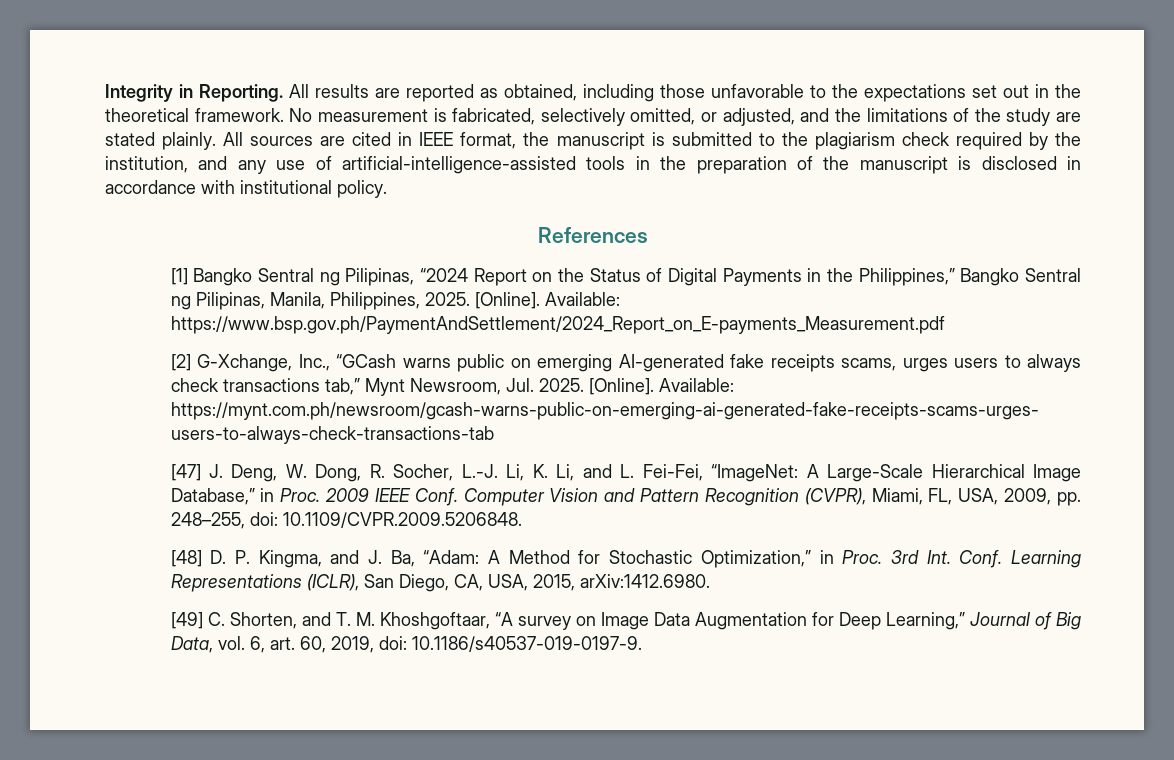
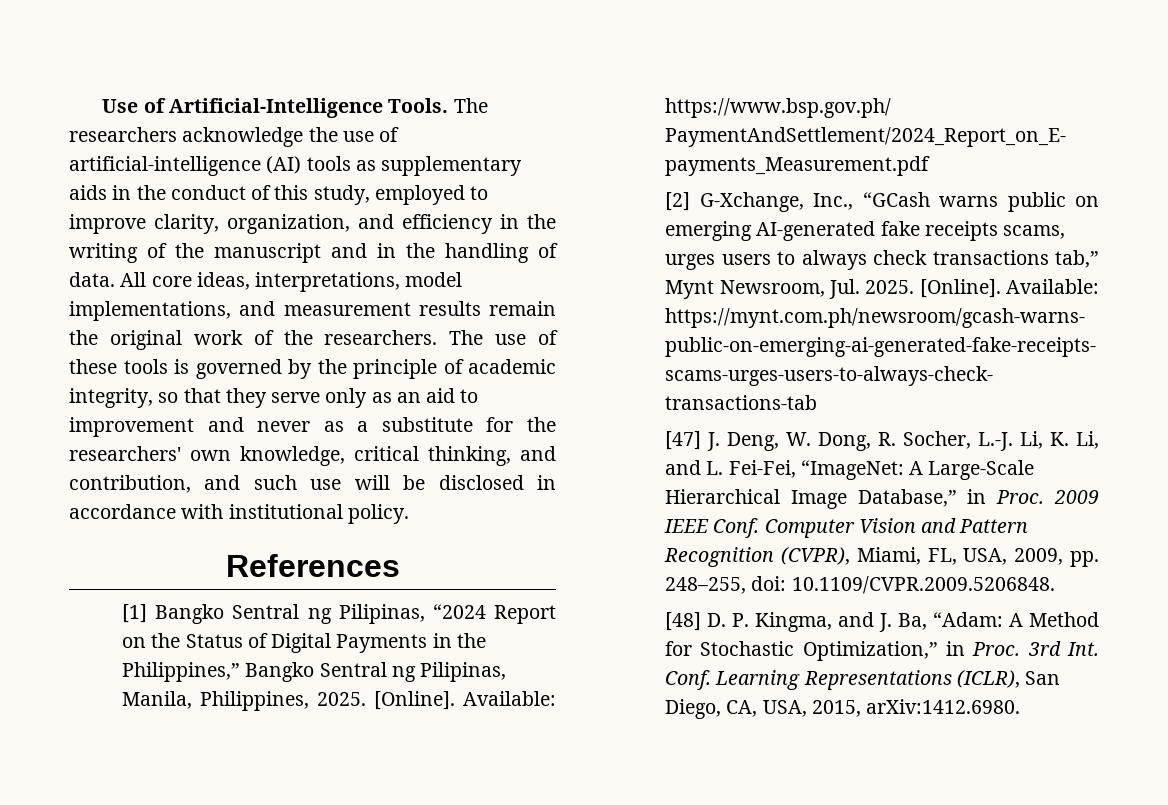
[105,84,1081,102] [105,108,1081,126] [105,132,1081,150] [105,156,787,174] Integrity in Reporting. All results are reported as obtained, including those unfavorable to the expectations set out in the theoretical framework. No measurement is fabricated, selectively omitted, or adjusted, and the limitations of the study are stated plainly. All sources are cited in IEEE format, the manuscript is submitted to the plagiarism check required by the institution, and any use of artificial-intelligence-assisted tools in the preparation -> [102,98,488,118] [69,127,400,147] [69,156,523,176] [69,185,489,205] [69,214,556,234] [69,243,138,263] Use of Artificial-Intelligence Tools. The researchers acknowledge the use of artificial-intelligence (AI) tools as supplementary aids in the conduct of this study, employed to improve clarity, organization, and efficiency in the writing
[958,156,972,170] is -> [331,243,558,263] [69,272,463,292] [69,301,556,321] [69,330,558,350] [69,359,556,379] [69,388,479,408] [69,417,556,437] [69,446,556,466] [69,475,426,493] and in the handling of data. All core ideas, interpretations, model implementations, and measurement results remain the original work of the researchers. The use of these tools is governed by the principle of academic integrity, so that they serve only as an aid to improvement and never as a substitute for the researchers' own knowledge, critical thinking, and contribution, and such use will be
[170,612,1082,630] [170,636,642,653] // [49] C. Shorten, and T. M. Khoshgoftaar, “A survey on Image Data Augmentation for Deep Learning,” Journal of Big Data, vol. 6, art. 60, 2019, doi: 10.1186/s40537-019-0197-9. -> (1021, 706) none

